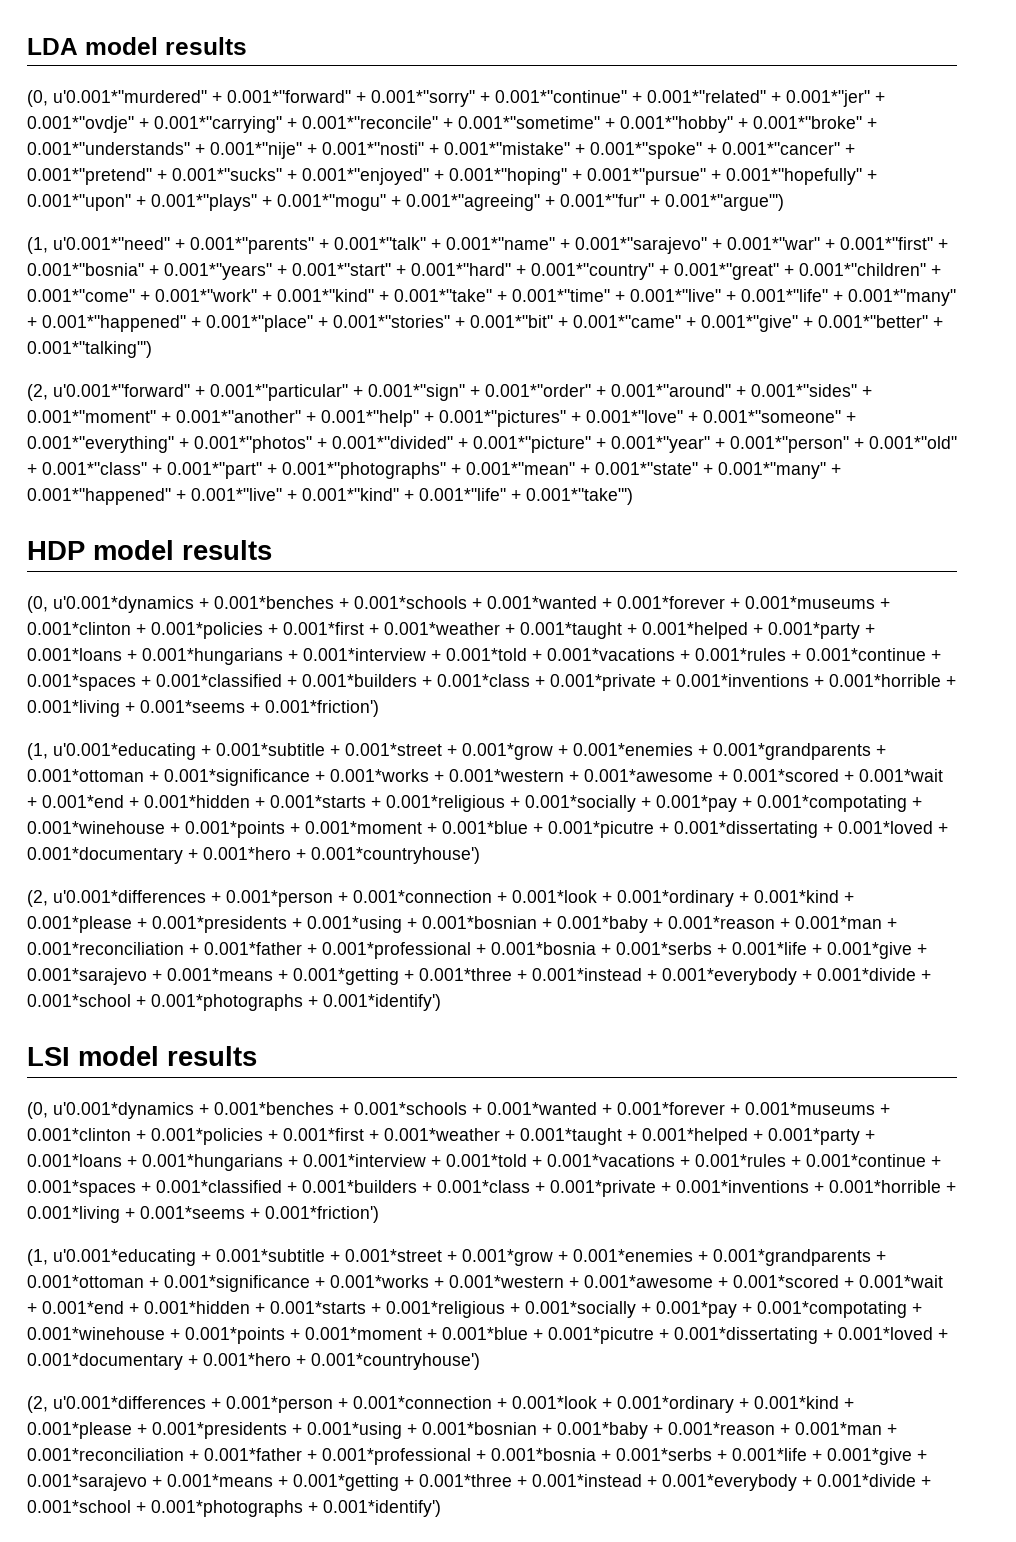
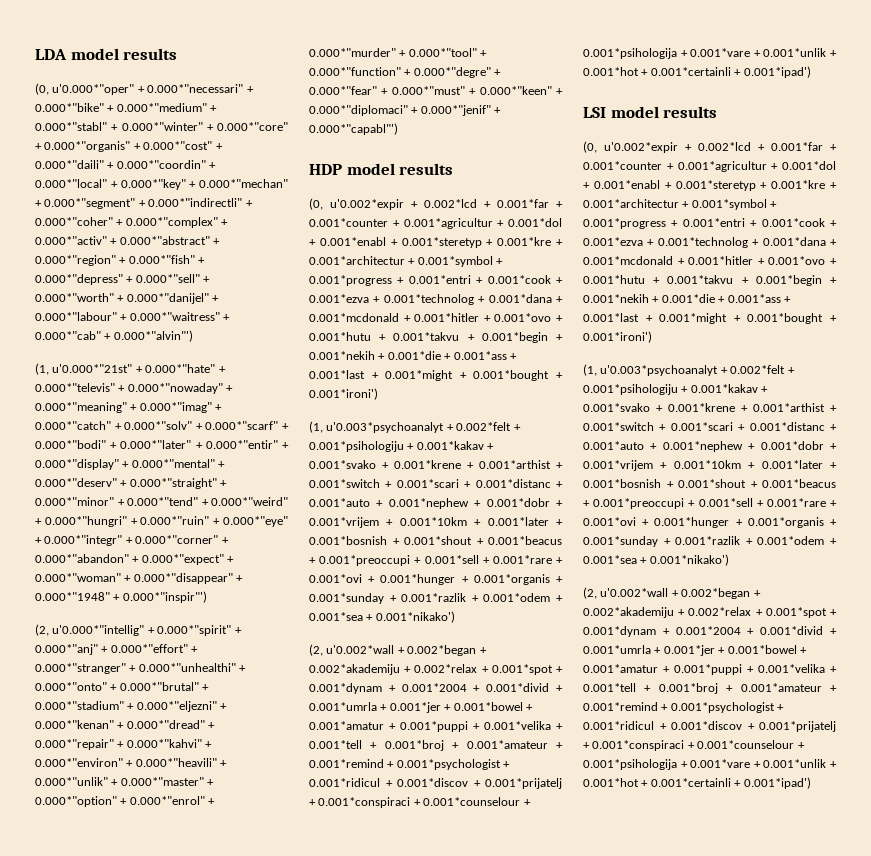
[53,90,885,107] [27,116,877,133] [27,142,855,159] [27,168,877,185] [27,194,784,211] [27,237,948,254] [27,263,941,280] [27,289,956,306] [27,315,943,332] [27,341,152,358] [27,384,872,401] [27,410,856,427] [27,436,957,453] [27,462,841,479] [27,488,633,505] [27,540,272,560] [27,596,890,613] [27,622,875,639] [27,648,941,665] [27,674,956,691] [27,700,379,717] [27,743,886,760] [27,769,943,786] [27,795,922,812] [27,821,948,838] [27,847,480,864] [27,890,854,907] [27,916,897,933] [27,942,927,959] [27,968,931,985] [27,994,441,1011] [27,1046,257,1066] [27,1102,890,1119] [27,1128,875,1145] [27,1154,941,1171] [27,1180,956,1197] [27,1206,379,1223] [27,1249,886,1266] [27,1275,943,1292] [27,1301,922,1318] [27,1327,948,1344] [27,1353,480,1370] [27,1396,854,1413] [27,1422,897,1439] [27,1448,927,1465] [27,1474,931,1491] [27,1500,441,1517] u'0.001*"murdered" + 0.001*"forward" + 0.001*"sorry" + 0.001*"continue" + 0.001*"related" + 0.001*"jer" + 0.001*"ovdje" + 0.001*"carrying" + 0.001*"reconcile" + 0.001*"sometime" + 0.001*"hobby" + 0.001*"broke" + 0.001*"understands" + 0.001*"nije" + 0.001*"nosti" + 0.001*"mistake" + 0.001*"spoke" + 0.001*"cancer" + 0.001*"pretend" + 0.001*"sucks" + 0.001*"enjoyed" + 0.001*"hoping" + 0.001*"pursue" + 0.001*"hopefully" + 0.001*"upon" + 0.001*"plays" + 0.001*"mogu" + 0.001*"agreeing" + 0.001*"fur" + 0.001*"argue"') // (1, u'0.001*"need" + 0.001*"parents" + 0.001*"talk" + 0.001*"name" + 0.001*"sarajevo" + 0.001*"war" + 0.001*"first" + 0.001*"bosnia" + 0.001*"years" + 0.001*"start" + 0.001*"hard" + 0.001*"country" + 0.001*"great" + 0.001*"children" + 0.001*"come" + 0.001*"work" + 0.001*"kind" + 0.001*"take" + 0.001*"time" + 0.001*"live" + 0.001*"life" + 0.001*"many" + 0.001*"happened" + 0.001*"place" + 0.001*"stories" + 0.001*"bit" + 0.001*"came" + 0.001*"give" + 0.001*"better" + 0.001*"talking"') // (2, u'0.001*"forward" + 0.001*"particular" + 0.001*"sign" + 0.001*"order" + 0.001*"around" + 0.001*"sides" + 0.001*"moment" + 0.001*"another" + 0.001*"help" + 0.001*"pictures" + 0.001*"love" + 0.001*"someone" + 0.001*"everything" + 0.001*"photos" + 0.001*"divided" + 0.001*"picture" + 0.001*"year" + 0.001*"person" + 0.001*"old" + 0.001*"class" + 0.001*"part" + 0.001*"photographs" + 0.001*"mean" + 0.001*"state" + 0.001*"many" + 0.001*"happened" + 0.001*"live" + 0.001*"kind" + 0.001*"life" + 0.001*"take"') // HDP model results // (0, u'0.001*dynamics + 0.001*benches + 0.001*schools + 0.001*wanted + 0.001*forever + 0.001*museums + 0.001*clinton + 0.001*policies + 0.001*first + 0.001*weather + 0.001*taught + 0.001*helped + 0.001*party + 0.001*loans + 0.001*hungarians + 0.001*interview + 0.001*told + 0.001*vacations + 0.001*rules + 0.001*continue + 0.001*spaces + 0.001*classified + 0.001*builders + 0.001*class + 0.001*private + 0.001*inventions + 0.001*horrible + 0.001*living + 0.001*seems + 0.001*friction') // (1, u'0.001*educating + 0.001*subtitle + 0.001*street + 0.001*grow + 0.001*enemies + 0.001*grandparents + 0.001*ottoman + 0.001*significance + 0.001*works + 0.001*western + 0.001*awesome + 0.001*scored + 0.001*wait + 0.001*end + 0.001*hidden + 0.001*starts + 0.001*religious + 0.001*socially + 0.001*pay + 0.001*compotating + 0.001*winehouse + 0.001*points + 0.001*moment + 0.001*blue + 0.001*picutre + 0.001*dissertating + 0.001*loved + 0.001*documentary + 0.001*hero + 0.001*countryhouse') // (2, u'0.001*differences + 0.001*person + 0.001*connection + 0.001*look + 0.001*ordinary + 0.001*kind + 0.001*please + 0.001*presidents + 0.001*using + 0.001*bosnian + 0.001*baby + 0.001*reason + 0.001*man + 0.001*reconciliation + 0.001*father + 0.001*professional + 0.001*bosnia + 0.001*serbs + 0.001*life + 0.001*give + 0.001*sarajevo + 0.001*means + 0.001*getting + 0.001*three + 0.001*instead + 0.001*everybody + 0.001*divide + 0.001*school + 0.001*photographs + 0.001*identify') // LSI model results // (0, u'0.001*dynamics + 0.001*benches + 0.001*schools + 0.001*wanted + 0.001*forever + 0.001*museums + 0.001*clinton + 0.001*policies + 0.001*first + 0.001*weather + 0.001*taught + 0.001*helped + 0.001*party + 0.001*loans + 0.001*hungarians + 0.001*interview + 0.001*told + 0.001*vacations + 0.001*rules + 0.001*continue + 0.001*spaces + 0.001*classified + 0.001*builders + 0.001*class + 0.001*private + 0.001*inventions + 0.001*horrible + 0.001*living + 0.001*seems + 0.001*friction') // (1, u'0.001*educating + 0.001*subtitle + 0.001*street + 0.001*grow + 0.001*enemies + 0.001*grandparents + 0.001*ottoman + 0.001*significance + 0.001*works + 0.001*western + 0.001*awesome + 0.001*scored + 0.001*wait + 0.001*end + 0.001*hidden + 0.001*starts + 0.001*religious + 0.001*socially + 0.001*pay + 0.001*compotating + 0.001*winehouse + 0.001*points + 0.001*moment + 0.001*blue + 0.001*picutre + 0.001*dissertating + 0.001*loved + 0.001*documentary + 0.001*hero + 0.001*countryhouse') // (2, u'0.001*differences + 0.001*person + 0.001*connection + 0.001*look + 0.001*ordinary + 0.001*kind + 0.001*please + 0.001*presidents + 0.001*using + 0.001*bosnian + 0.001*baby + 0.001*reason + 0.001*man + 0.001*reconciliation + 0.001*father + 0.001*professional + 0.001*bosnia + 0.001*serbs + 0.001*life + 0.001*give + 0.001*sarajevo + 0.001*means + 0.001*getting + 0.001*three + 0.001*instead + 0.001*everybody + 0.001*divide + 0.001*school + 0.001*photographs + 0.001*identify') -> [52,84,254,95] [35,103,218,112] [35,122,288,131] [35,141,223,152] [35,160,217,169] [35,179,288,190] [35,198,253,209] [35,217,229,228] [35,236,221,245] [35,255,206,266] [35,274,211,285] [35,293,220,304] [35,312,231,321] [35,330,193,342] [35,363,226,375] [35,383,234,394] [35,402,223,413] [35,421,289,430] [35,440,289,449] [35,459,226,470] [35,478,228,489] [35,497,288,506] [35,516,288,527] [35,535,229,546] [35,554,235,565] [35,573,244,584] [35,591,207,603] [35,624,242,636] [35,644,199,655] [35,663,247,674] [35,682,210,691] [35,701,228,712] [35,720,216,729] [35,739,213,750] [35,758,228,767] [35,777,215,786] [35,796,216,807] [309,48,488,57] [309,67,502,78] [309,86,563,95] [309,105,502,116] [309,123,398,135] [309,163,454,175] [309,198,563,210] [309,218,562,229] [309,237,563,248] [309,256,504,267] [309,275,563,286] [309,294,563,305] [309,313,563,322] [309,332,563,343] [309,351,517,360] [309,370,563,381] [309,388,378,400] [309,421,521,433] [309,441,495,452] [309,460,563,469] [309,479,563,488] [309,498,563,509] [309,517,563,528] [309,536,562,545] [309,555,563,566] [309,574,563,585] [309,593,563,604] [309,611,455,623] [309,644,487,656] [309,664,563,675] [309,683,563,694] [309,702,533,713] [309,721,563,732] [309,740,563,751] [309,759,511,770] [309,778,562,789] [309,797,531,808] [583,48,837,59] [583,66,811,78] [583,106,718,118] [583,141,837,153] [583,161,836,172] [583,180,837,191] [583,199,778,210] [583,218,837,229] [583,237,837,248] [583,256,837,265] [583,275,837,286] [583,294,791,303] [583,313,837,324] [583,331,652,343] [583,364,795,376] [583,384,769,395] [583,403,837,412] [583,422,837,431] [583,441,837,452] [583,460,837,471] [583,479,836,488] [583,498,837,509] [583,517,837,528] [583,536,837,547] [583,554,729,566] [583,587,761,599] [583,607,837,618] [583,626,837,637] [583,645,807,656] [583,664,837,675] [583,683,837,694] [583,702,785,713] [583,721,836,732] [583,740,805,751] [583,759,837,770] [583,777,811,789] u'0.000*"oper" + 0.000*"necessari" + 0.000*"bike" + 0.000*"medium" + 0.000*"stabl" + 0.000*"winter" + 0.000*"core" + 0.000*"organis" + 0.000*"cost" + 0.000*"daili" + 0.000*"coordin" + 0.000*"local" + 0.000*"key" + 0.000*"mechan" + 0.000*"segment" + 0.000*"indirectli" + 0.000*"coher" + 0.000*"complex" + 0.000*"activ" + 0.000*"abstract" + 0.000*"region" + 0.000*"fish" + 0.000*"depress" + 0.000*"sell" + 0.000*"worth" + 0.000*"danijel" + 0.000*"labour" + 0.000*"waitress" + 0.000*"cab" + 0.000*"alvin"') // (1, u'0.000*"21st" + 0.000*"hate" + 0.000*"televis" + 0.000*"nowaday" + 0.000*"meaning" + 0.000*"imag" + 0.000*"catch" + 0.000*"solv" + 0.000*"scarf" + 0.000*"bodi" + 0.000*"later" + 0.000*"entir" + 0.000*"display" + 0.000*"mental" + 0.000*"deserv" + 0.000*"straight" + 0.000*"minor" + 0.000*"tend" + 0.000*"weird" + 0.000*"hungri" + 0.000*"ruin" + 0.000*"eye" + 0.000*"integr" + 0.000*"corner" + 0.000*"abandon" + 0.000*"expect" + 0.000*"woman" + 0.000*"disappear" + 0.000*"1948" + 0.000*"inspir"') // (2, u'0.000*"intellig" + 0.000*"spirit" + 0.000*"anj" + 0.000*"effort" + 0.000*"stranger" + 0.000*"unhealthi" + 0.000*"onto" + 0.000*"brutal" + 0.000*"stadium" + 0.000*"eljezni" + 0.000*"kenan" + 0.000*"dread" + 0.000*"repair" + 0.000*"kahvi" + 0.000*"environ" + 0.000*"heavili" + 0.000*"unlik" + 0.000*"master" + 0.000*"option" + 0.000*"enrol" + 0.000*"murder" + 0.000*"tool" + 0.000*"function" + 0.000*"degre" + 0.000*"fear" + 0.000*"must" + 0.000*"keen" + 0.000*"diplomaci" + 0.000*"jenif" + 0.000*"capabl"') // HDP model results // (0, u'0.002*expir + 0.002*lcd + 0.001*far + 0.001*counter + 0.001*agricultur + 0.001*dol + 0.001*enabl + 0.001*steretyp + 0.001*kre + 0.001*architectur + 0.001*symbol + 0.001*progress + 0.001*entri + 0.001*cook + 0.001*ezva + 0.001*technolog + 0.001*dana + 0.001*mcdonald + 0.001*hitler + 0.001*ovo + 0.001*hutu + 0.001*takvu + 0.001*begin + 0.001*nekih + 0.001*die + 0.001*ass + 0.001*last + 0.001*might + 0.001*bought + 0.001*ironi') // (1, u'0.003*psychoanalyt + 0.002*felt + 0.001*psihologiju + 0.001*kakav + 0.001*svako + 0.001*krene + 0.001*arthist + 0.001*switch + 0.001*scari + 0.001*distanc + 0.001*auto + 0.001*nephew + 0.001*dobr + 0.001*vrijem + 0.001*10km + 0.001*later + 0.001*bosnish + 0.001*shout + 0.001*beacus + 0.001*preoccupi + 0.001*sell + 0.001*rare + 0.001*ovi + 0.001*hunger + 0.001*organis + 0.001*sunday + 0.001*razlik + 0.001*odem + 0.001*sea + 0.001*nikako') // (2, u'0.002*wall + 0.002*began + 0.002*akademiju + 0.002*relax + 0.001*spot + 0.001*dynam + 0.001*2004 + 0.001*divid + 0.001*umrla + 0.001*jer + 0.001*bowel + 0.001*amatur + 0.001*puppi + 0.001*velika + 0.001*tell + 0.001*broj + 0.001*amateur + 0.001*remind + 0.001*psychologist + 0.001*ridicul + 0.001*discov + 0.001*prijatelj + 0.001*conspiraci + 0.001*counselour + 0.001*psihologija + 0.001*vare + 0.001*unlik + 0.001*hot + 0.001*certainli + 0.001*ipad') // LSI model results // (0, u'0.002*expir + 0.002*lcd + 0.001*far + 0.001*counter + 0.001*agricultur + 0.001*dol + 0.001*enabl + 0.001*steretyp + 0.001*kre + 0.001*architectur + 0.001*symbol + 0.001*progress + 0.001*entri + 0.001*cook + 0.001*ezva + 0.001*technolog + 0.001*dana + 0.001*mcdonald + 0.001*hitler + 0.001*ovo + 0.001*hutu + 0.001*takvu + 0.001*begin + 0.001*nekih + 0.001*die + 0.001*ass + 0.001*last + 0.001*might + 0.001*bought + 0.001*ironi') // (1, u'0.003*psychoanalyt + 0.002*felt + 0.001*psihologiju + 0.001*kakav + 0.001*svako + 0.001*krene + 0.001*arthist + 0.001*switch + 0.001*scari + 0.001*distanc + 0.001*auto + 0.001*nephew + 0.001*dobr + 0.001*vrijem + 0.001*10km + 0.001*later + 0.001*bosnish + 0.001*shout + 0.001*beacus + 0.001*preoccupi + 0.001*sell + 0.001*rare + 0.001*ovi + 0.001*hunger + 0.001*organis + 0.001*sunday + 0.001*razlik + 0.001*odem + 0.001*sea + 0.001*nikako') // (2, u'0.002*wall + 0.002*began + 0.002*akademiju + 0.002*relax + 0.001*spot + 0.001*dynam + 0.001*2004 + 0.001*divid + 0.001*umrla + 0.001*jer + 0.001*bowel + 0.001*amatur + 0.001*puppi + 0.001*velika + 0.001*tell + 0.001*broj + 0.001*amateur + 0.001*remind + 0.001*psychologist + 0.001*ridicul + 0.001*discov + 0.001*prijatelj + 0.001*conspiraci + 0.001*counselour + 0.001*psihologija + 0.001*vare + 0.001*unlik + 0.001*hot + 0.001*certainli + 0.001*ipad')

